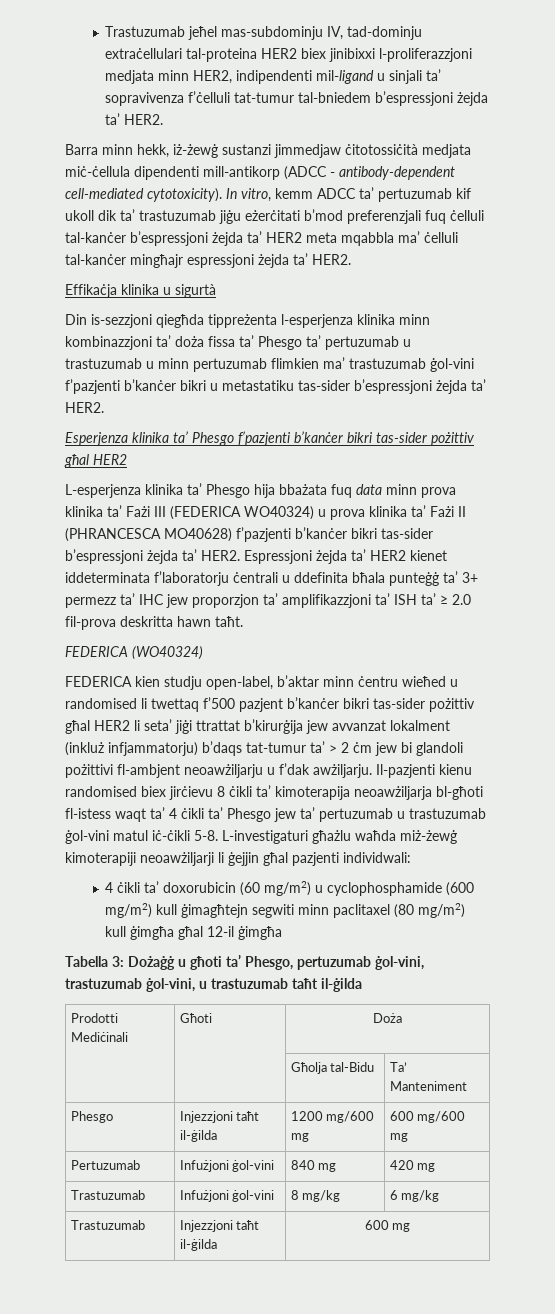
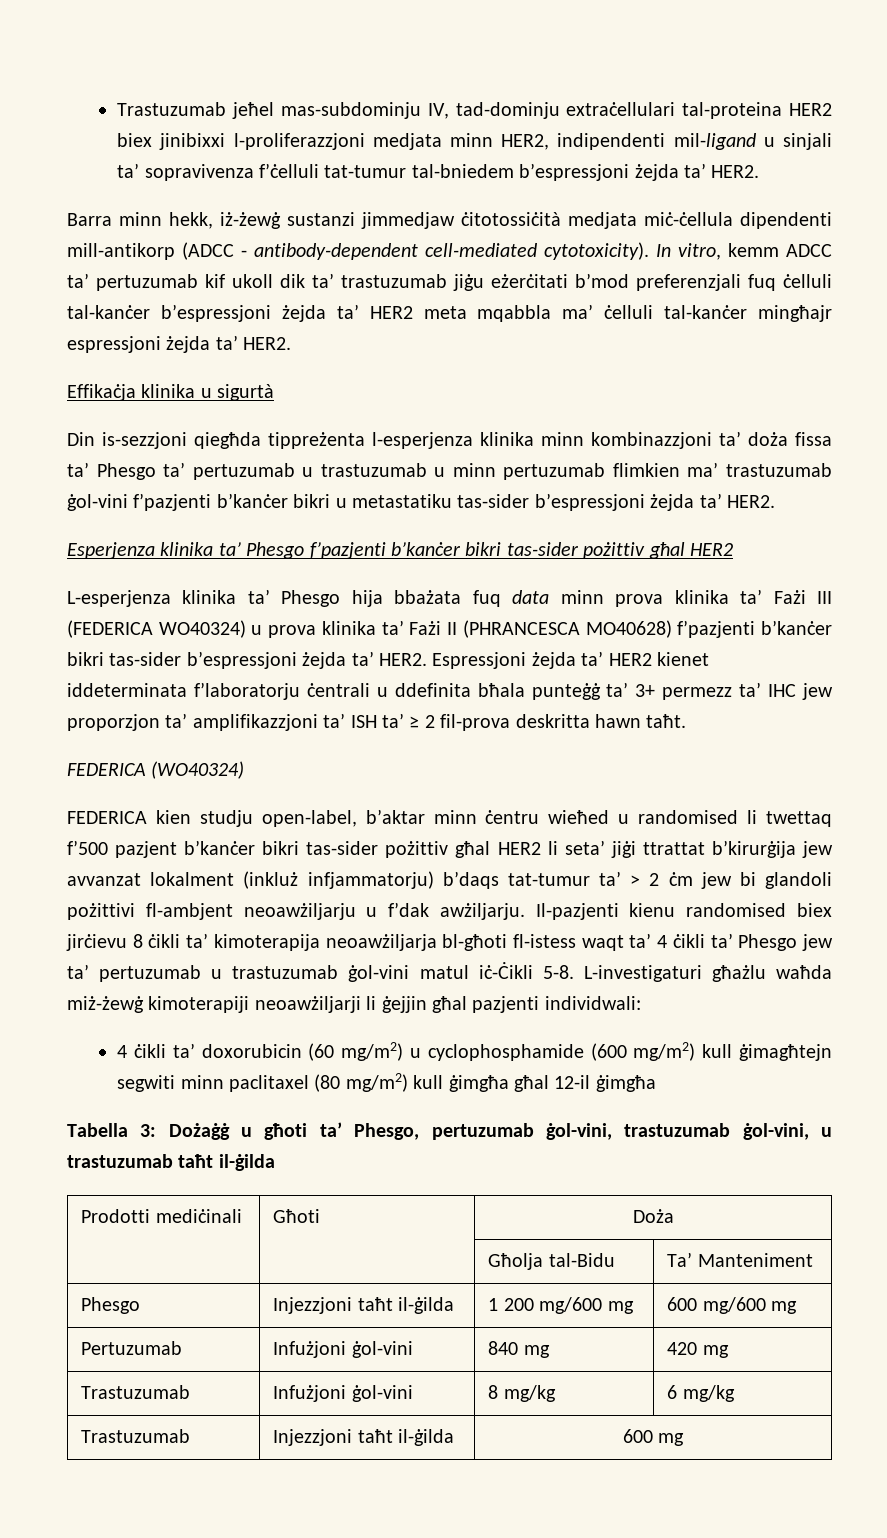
[452,594,471,605] 2.0 -> [424,715,435,728] 2
[152,830,190,841] iċ-ċikli -> [478,962,533,979] iċ-Ċikli
[71,1032,129,1042] Mediċinali -> [155,1209,242,1223] mediċinali
[291,1111,324,1121] 1200 -> [488,1298,534,1311] 1 200

